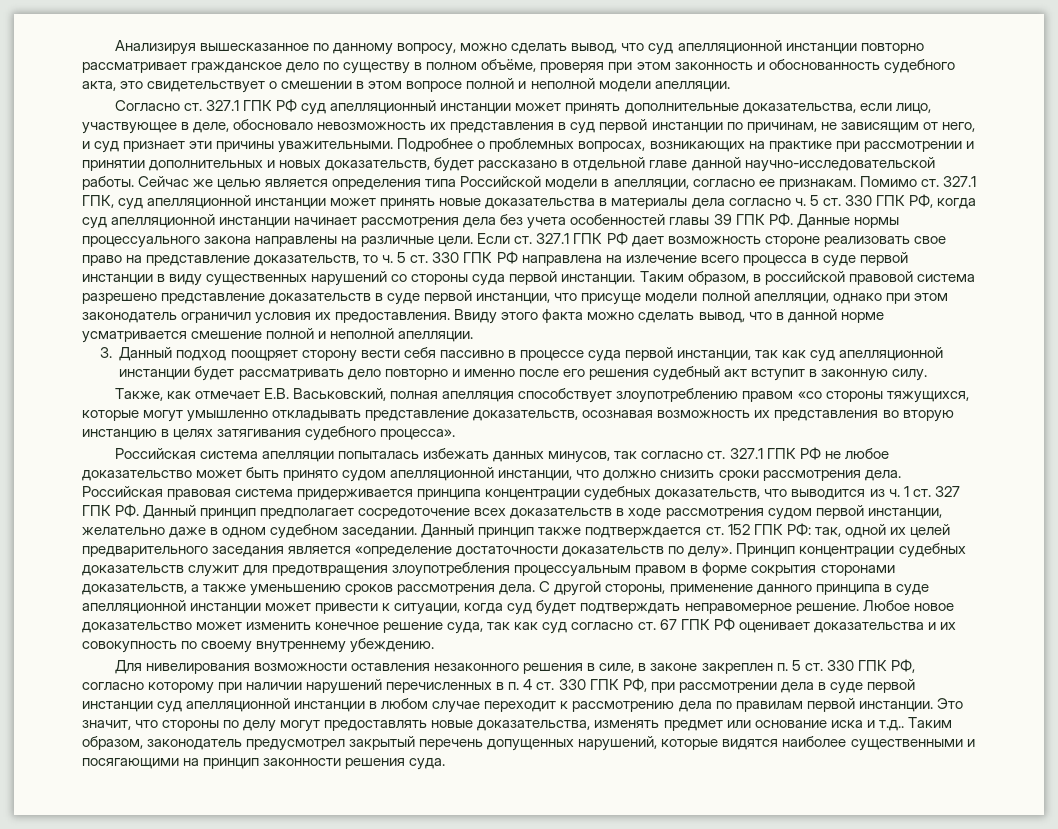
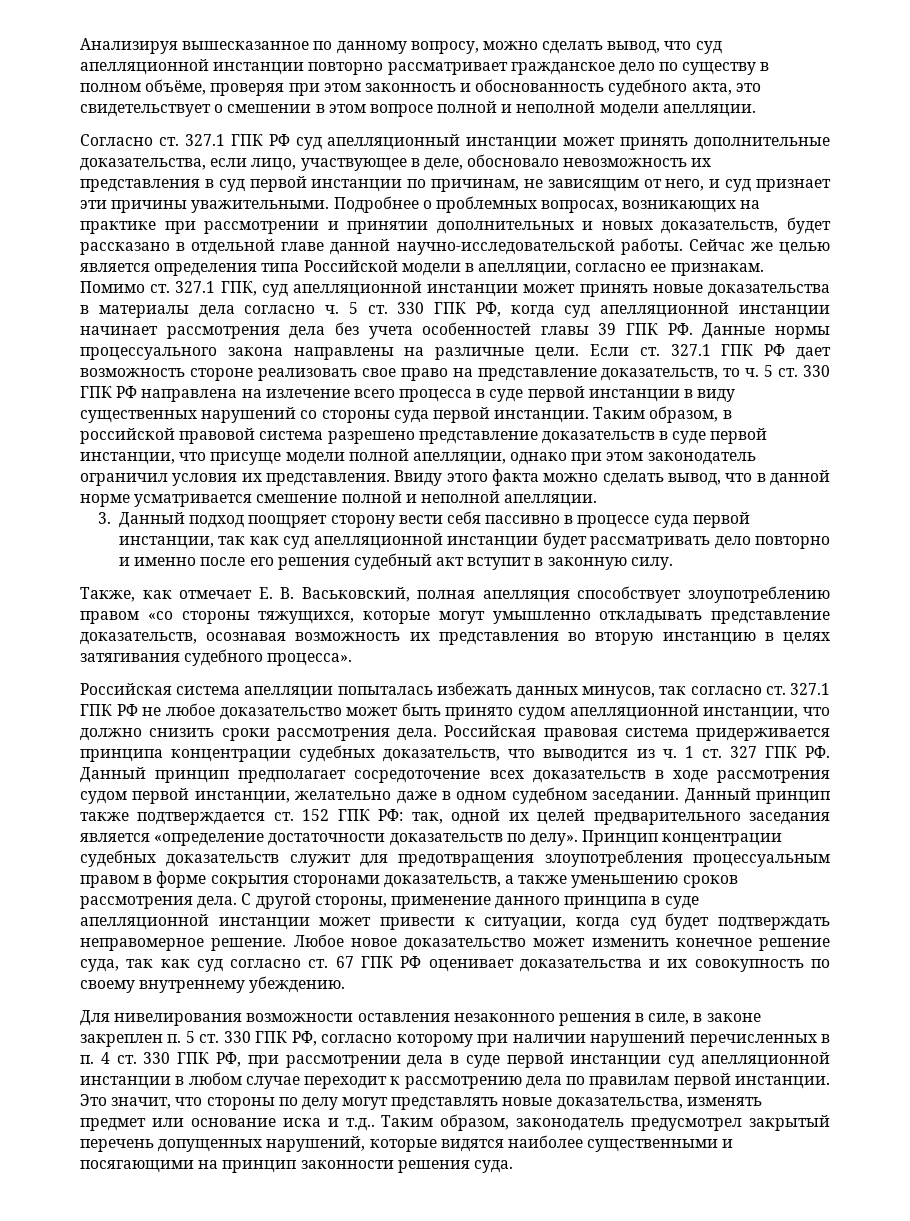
[335,312,451,323] предоставления. -> [266,473,390,486] представления.
[264,388,290,399] Е.В. -> [258,587,295,599] Е. В.
[324,720,428,731] предоставлять -> [391,1097,499,1110] представлять

